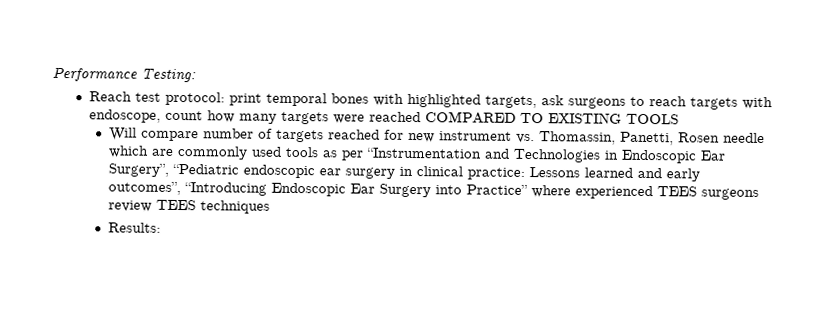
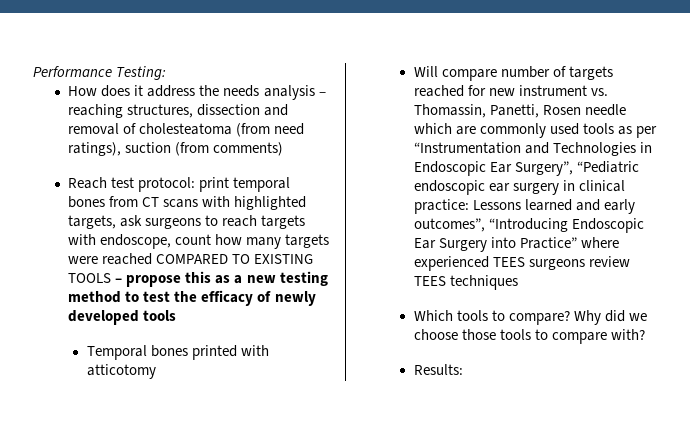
(196, 75) none -> [68,85,326,100] [68,104,289,118] [68,123,305,137] [68,142,284,156] // How does it address the needs analysis – reaching structures, dissection and removal of cholesteatoma (from need ratings), suction (from comments)
(369, 98) none -> [109,196,199,208] from CT scans
(679, 119) none -> [115,271,328,287] [68,290,316,306] [68,310,177,325] [86,345,270,360] [86,364,156,379] – propose this as a new testing method to test the efficacy of newly developed tools // Temporal bones printed with atticotomy
(271, 207) none -> [413,310,648,325] [413,329,646,344] // Which tools to compare? Why did we choose those tools to compare with?

